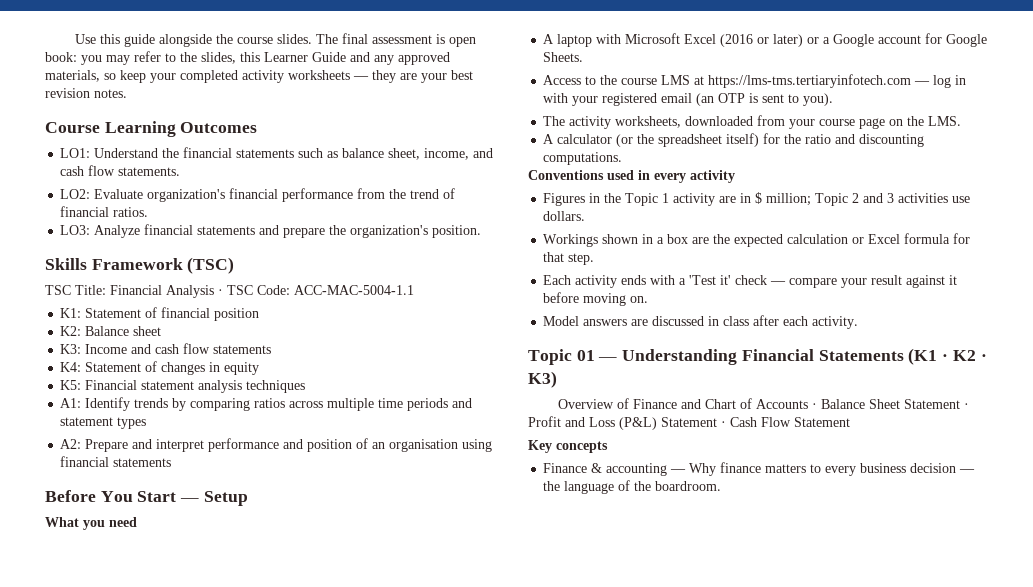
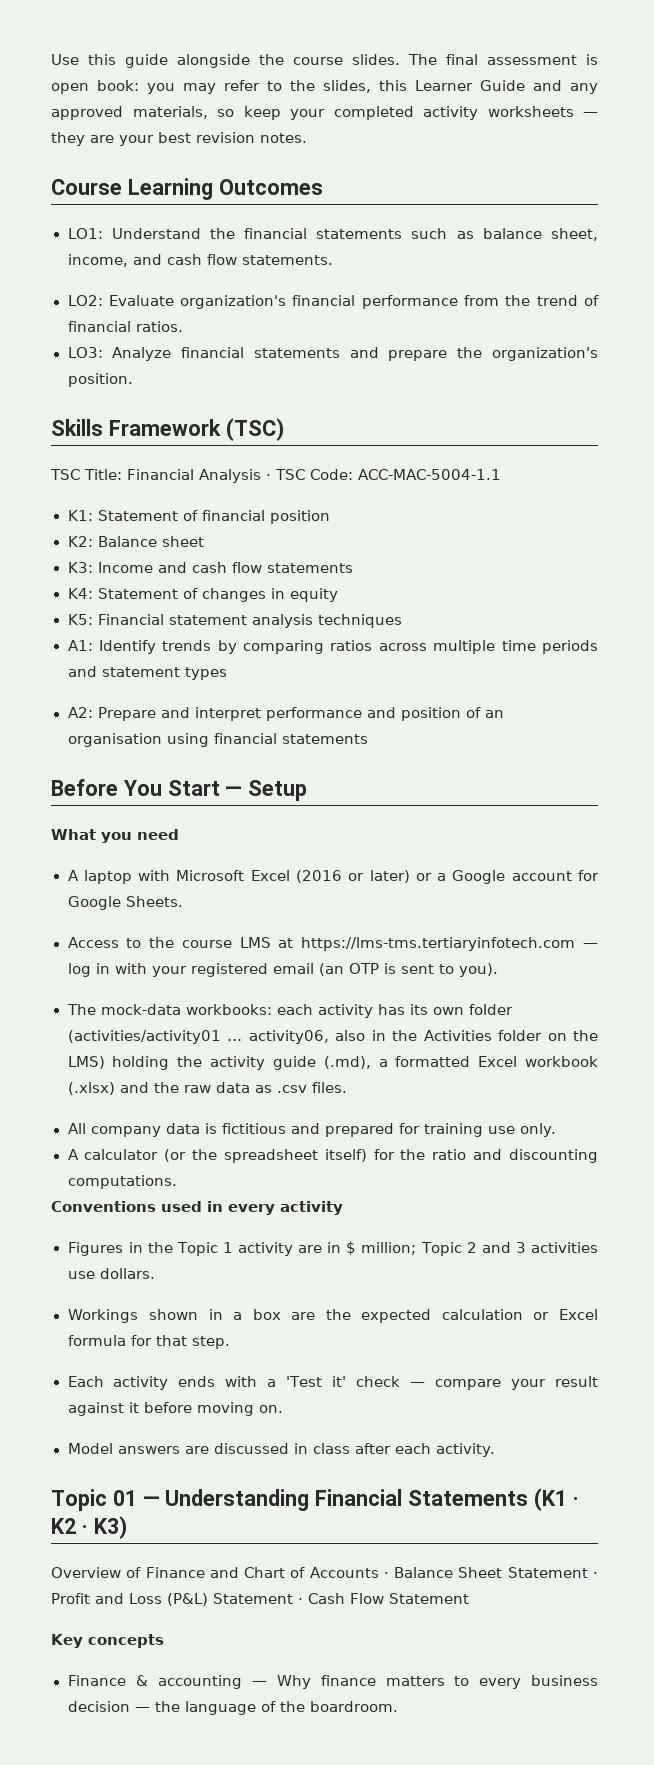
[569,115,962,129] activity worksheets, downloaded from your course page on the LMS. -> [100,1004,513,1018] [67,1030,598,1044] [67,1056,598,1070] [67,1082,347,1095] [67,1123,557,1137] mock-data workbooks: each activity has its own folder (activities/activity01 … activity06, also in the Activities folder on the LMS) holding the activity guide (.md), a formatted Excel workbook (.xlsx) and the raw data as .csv files. // All company data is fictitious and prepared for training use only.

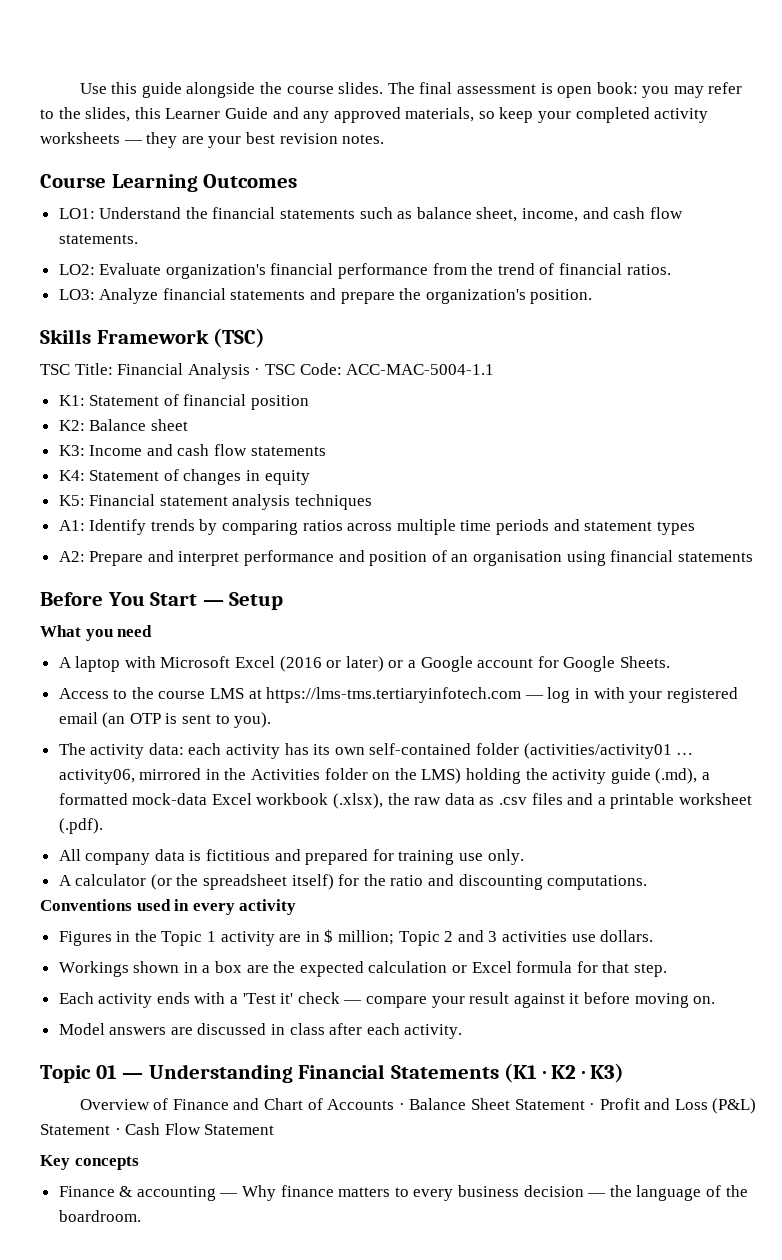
[100,1004,272,1015] mock-data workbooks: -> [90,743,184,759] activity data:
(464, 1011) none -> [369,743,472,755] self-contained
[335,1030,365,1041] also -> [139,768,202,780] mirrored
(471, 1061) none -> [132,793,208,805] mock-data
[67,1082,149,1095] (.xlsx) and -> [333,793,384,809] (.xlsx),
[311,1082,347,1093] files. -> [531,793,752,809] [58,818,103,834] files and a printable worksheet (.pdf).

